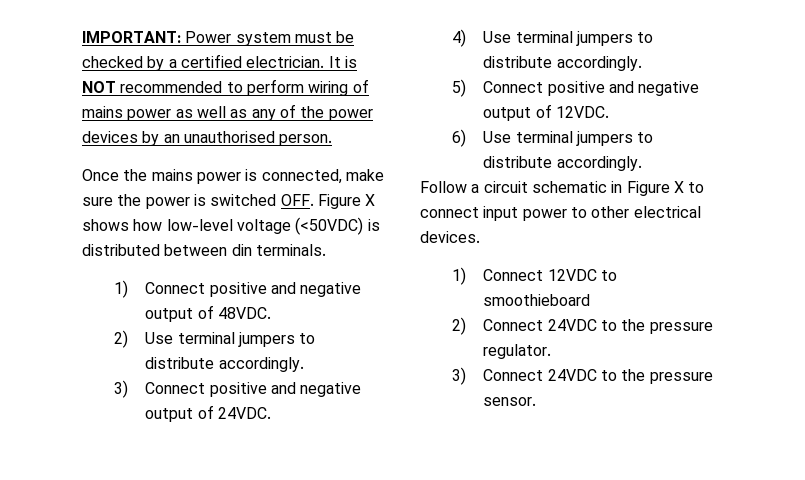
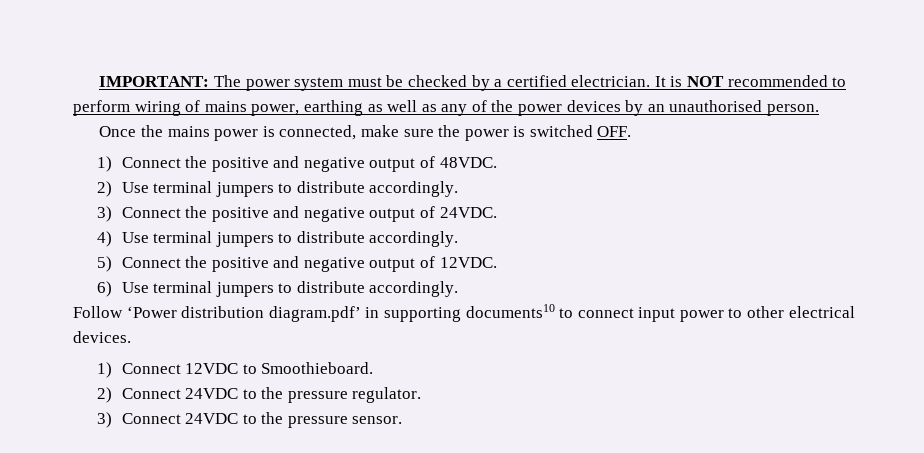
[185,31,232,43] Power -> [213,75,290,91] The power
[127,109,172,121] power -> [251,100,363,116] power, earthing
[317,194,376,209] [82,217,380,235] [82,244,326,256] [113,280,206,298] Figure X shows how low-level voltage (<50VDC) is distributed between din terminals. // 1) Connect -> [97,156,208,172] // 1) Connect the
(206, 388) none -> [185,206,208,218] the
(544, 87) none -> [185,256,208,268] the
[471,181,684,196] a circuit schematic in Figure X -> [126,304,555,322] ‘Power distribution diagram.pdf’ in supporting documents10
[483,294,591,306] smoothieboard -> [261,362,374,374] Smoothieboard.

